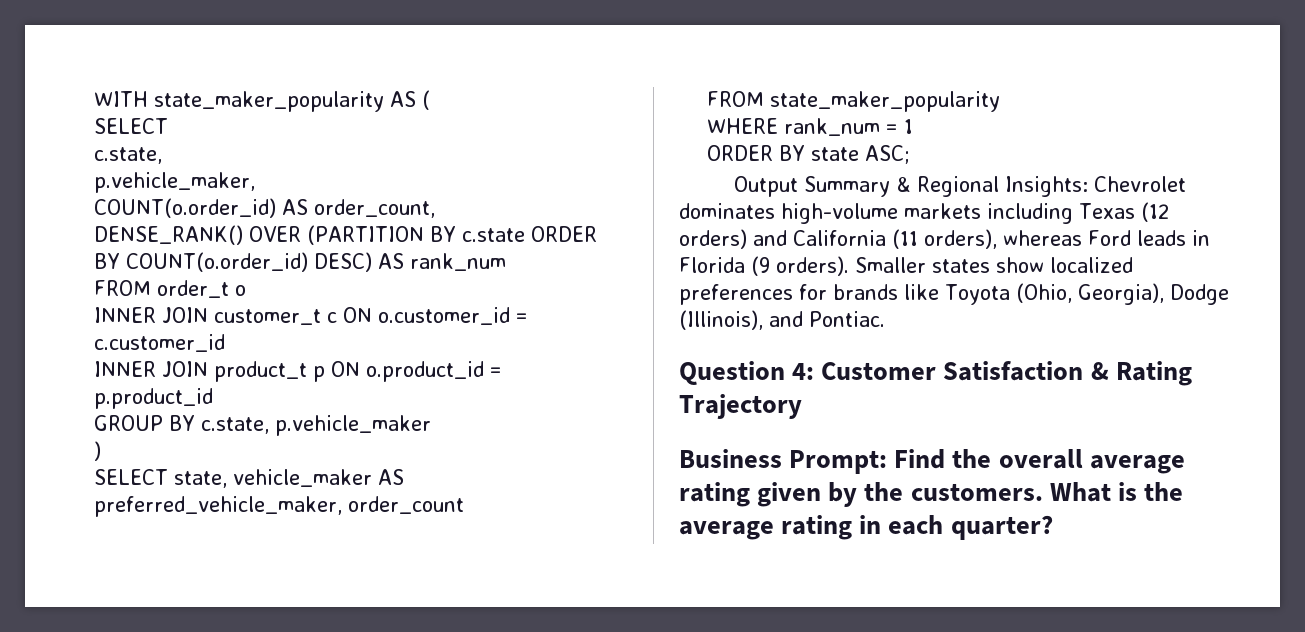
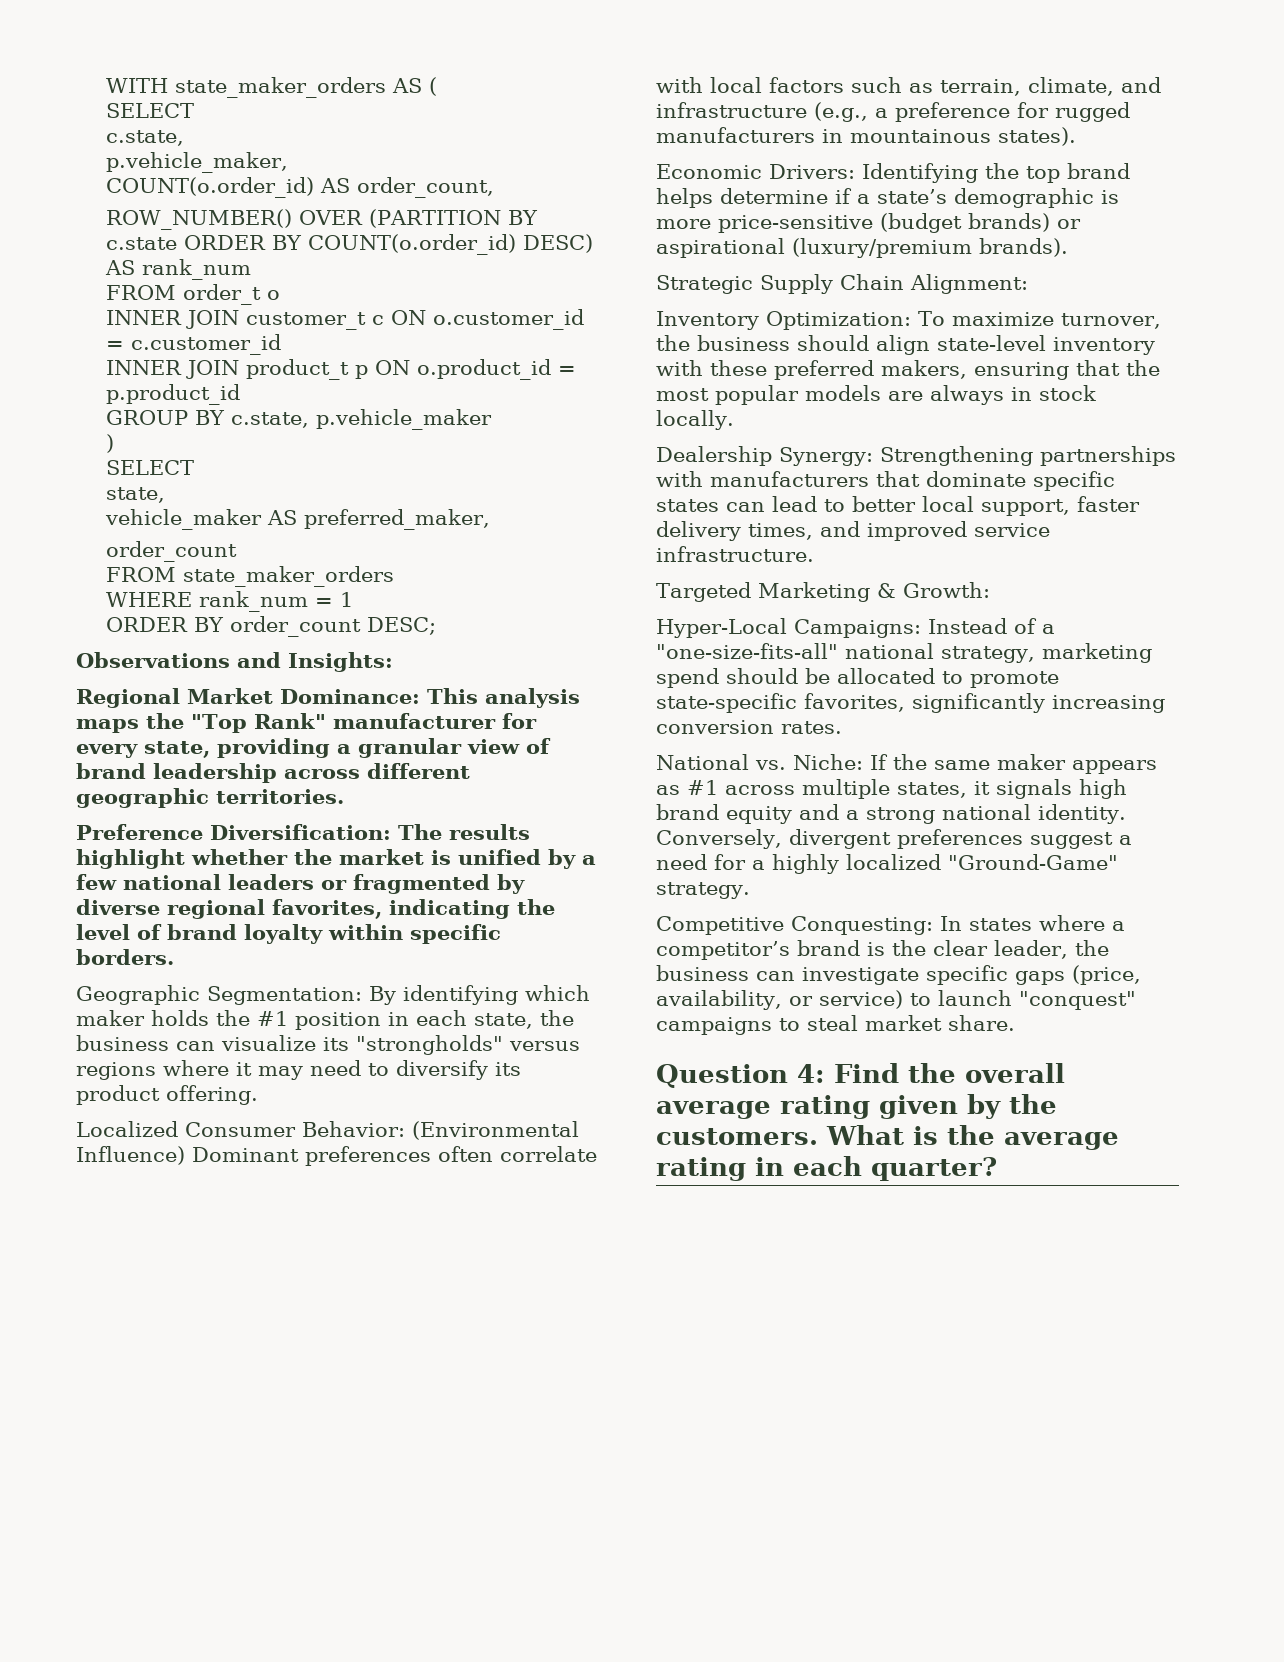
[154,91,385,112] state_maker_popularity -> [174,77,386,98] state_maker_orders
[94,225,244,245] DENSE_RANK() -> [105,209,292,230] ROW_NUMBER()
[174,471,228,488] state, -> [105,487,165,503] // state, //
[94,496,343,517] preferred_vehicle_maker, -> [303,509,490,530] preferred_maker, //
[770,91,1001,112] state_maker_popularity -> [182,566,394,587] state_maker_orders
[811,145,911,164] [734,176,1187,197] [679,202,1169,224] [679,229,1210,249] [679,256,1133,276] [679,283,1229,305] [679,310,885,330] [679,361,1192,386] [679,394,802,419] [679,449,888,474] state ASC; // Output Summary & Regional Insights: Chevrolet dominates high-volume markets including Texas (12 orders) and California (11 orders), whereas Ford leads in Florida (9 orders). Smaller states show localized preferences for brands like Toyota (Ohio, Georgia), Dodge (Illinois), and Pontiac. // Question 4: Customer Satisfaction & Rating Trajectory // Business Prompt: -> [229,616,436,637] [76,652,393,672] [76,688,580,708] [76,713,537,733] [76,738,551,758] [76,763,470,783] [76,788,344,808] [76,824,530,840] [76,849,596,869] [76,874,525,894] [76,899,555,919] [76,924,501,944] [76,949,174,965] [76,985,590,1005] [76,1010,574,1030] [76,1035,580,1055] [76,1060,521,1080] [76,1085,258,1105] [76,1121,579,1140] [76,1146,597,1166] [656,77,1161,96] [656,102,1130,122] [656,127,1076,146] [656,163,1130,183] [656,188,1119,208] [656,213,1081,233] [656,238,1068,258] [656,274,1028,294] [656,311,1161,330] [656,335,1155,355] [656,360,1160,380] [656,385,1096,405] [656,410,734,430] [656,446,1176,466] [656,471,1115,491] [656,496,1140,516] [656,521,1050,541] [656,546,814,562] [656,582,990,602] [656,618,1055,638] [656,643,1152,663] [656,668,1059,688] [656,693,1165,713] [656,720,842,734] [656,754,1157,774] [656,779,1127,799] [656,804,1126,824] [656,829,1132,849] [656,854,1118,874] [656,882,750,899] [656,915,1125,935] [656,940,1109,960] [656,965,1141,985] [656,990,1136,1010] [656,1015,1015,1035] [656,1064,825,1088] order_count DESC; // Observations and Insights: // Regional Market Dominance: This analysis maps the "Top Rank" manufacturer for every state, providing a granular view of brand leadership across different geographic territories. // Preference Diversification: The results highlight whether the market is unified by a few national leaders or fragmented by diverse regional favorites, indicating the level of brand loyalty within specific borders. // Geographic Segmentation: By identifying which maker holds the #1 position in each state, the business can visualize its "strongholds" versus regions where it may need to diversify its product offering. // Localized Consumer Behavior: (Environmental Influence) Dominant preferences often correlate with local factors such as terrain, climate, and infrastructure (e.g., a preference for rugged manufacturers in mountainous states). // Economic Drivers: Identifying the top brand helps determine if a state’s demographic is more price-sensitive (budget brands) or aspirational (luxury/premium brands). // Strategic Supply Chain Alignment: // Inventory Optimization: To maximize turnover, the business should align state-level inventory with these preferred makers, ensuring that the most popular models are always in stock locally. // Dealership Synergy: Strengthening partnerships with manufacturers that dominate specific states can lead to better local support, faster delivery times, and improved service infrastructure. // Targeted Marketing & Growth: // Hyper-Local Campaigns: Instead of a "one-size-fits-all" national strategy, marketing spend should be allocated to promote state-specific favorites, significantly increasing conversion rates. // National vs. Niche: If the same maker appears as #1 across multiple states, it signals high brand equity and a strong national identity. Conversely, divergent preferences suggest a need for a highly localized "Ground-Game" strategy. // Competitive Conquesting: In states where a competitor’s brand is the clear leader, the business can investigate specific gaps (price, availability, or service) to launch "conquest" campaigns to steal market share. // Question 4:

